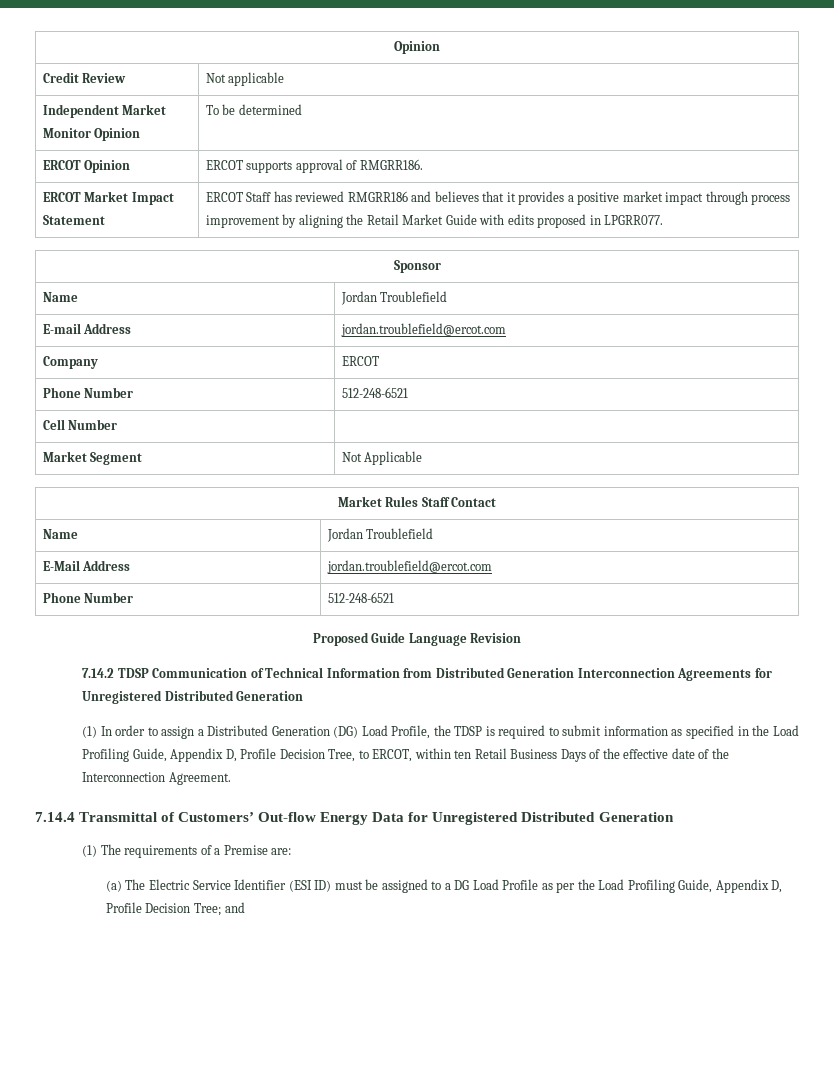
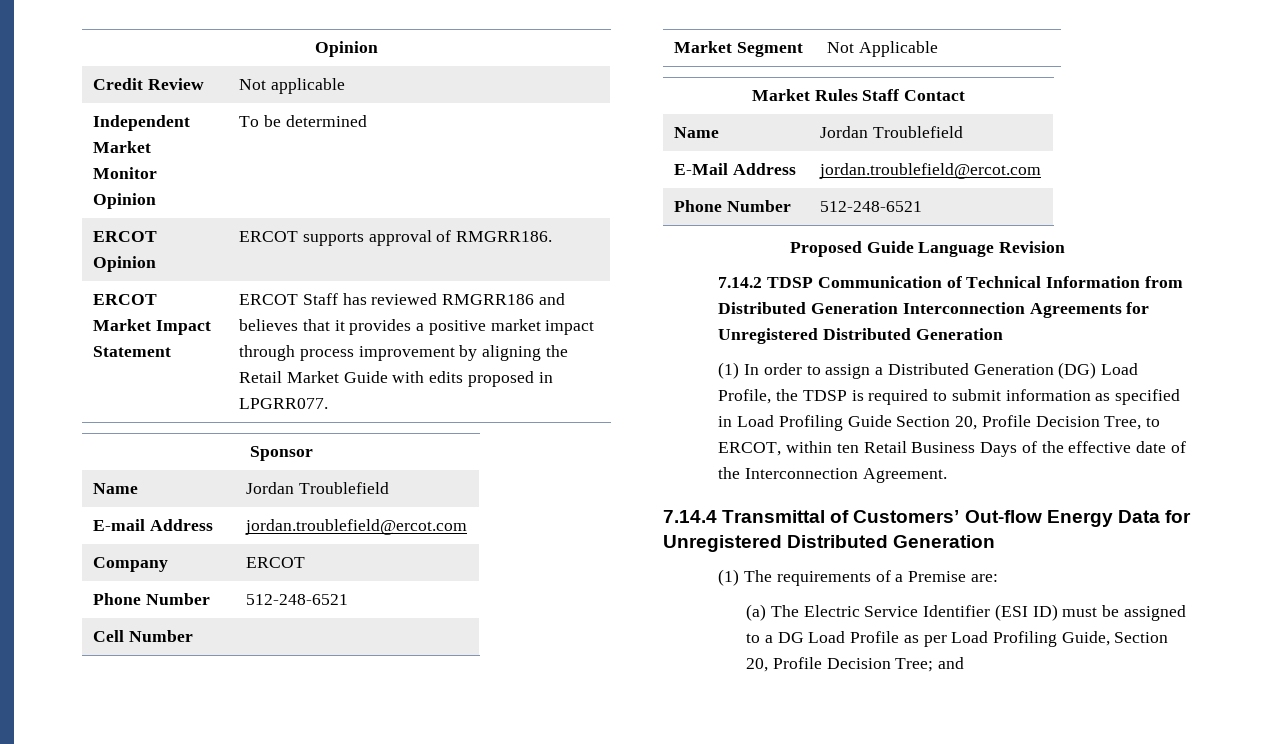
[752,725,799,736] [82,748,237,762] the Load Profiling Guide, Appendix D, -> [737,415,978,431] Load Profiling Guide Section 20,
[577,879,783,893] the Load Profiling Guide, Appendix D, -> [951,631,1169,647] [746,658,769,672] Load Profiling Guide, Section 20,

